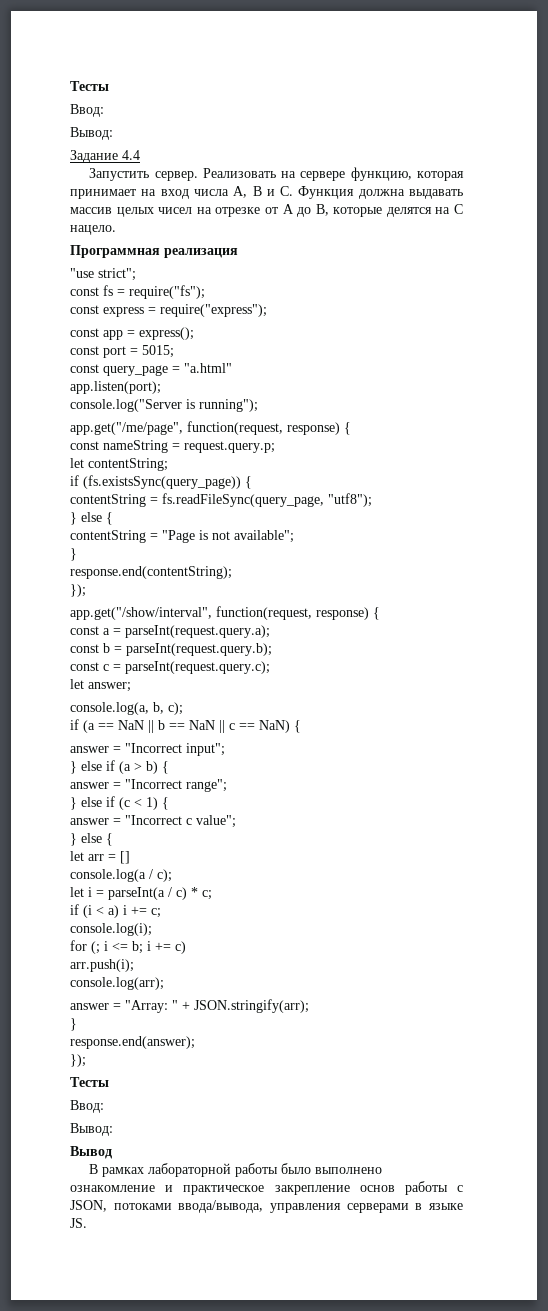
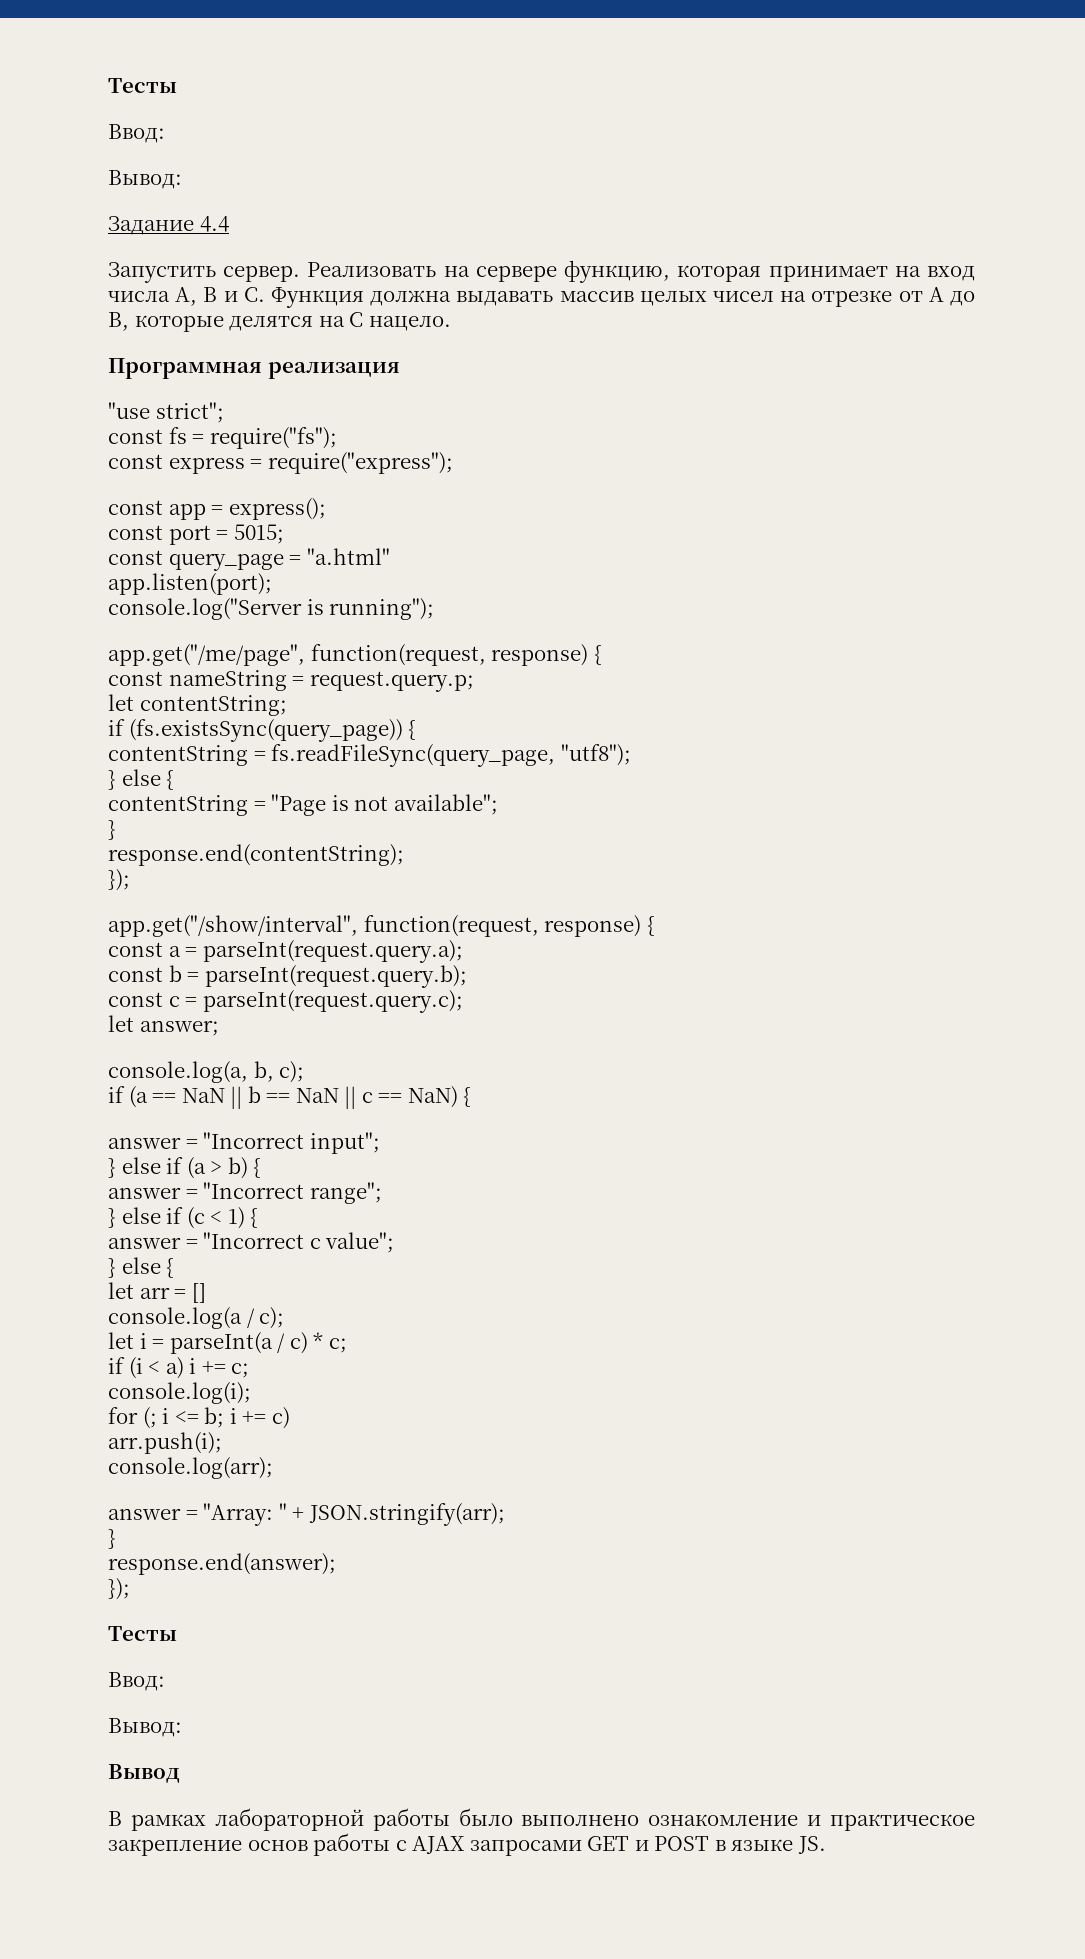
[70,1200,409,1213] JSON, потоками ввода/вывода, управления серверами -> [412,1836,710,1856] AJAX запросами GET и POST

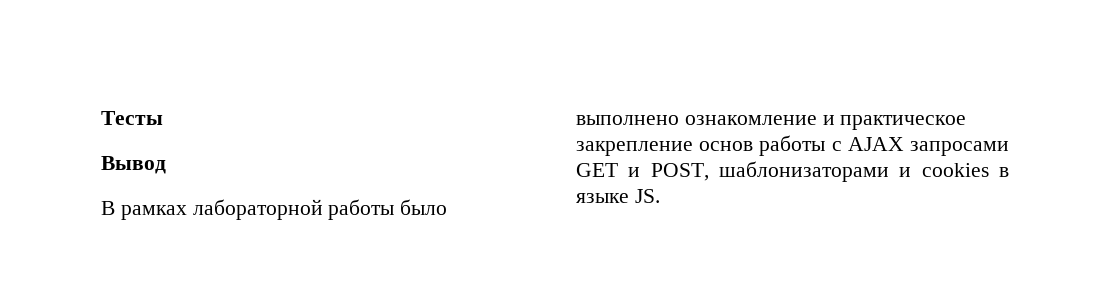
[108,78,177,93] [108,124,165,143] [108,170,182,189] [108,216,229,235] [108,260,975,283] [108,287,976,308] [108,312,451,332] [108,358,400,379] [108,402,224,423] [108,427,337,449] [108,452,453,474] [108,498,326,520] [108,524,284,545] [108,548,390,571] [108,573,272,595] [108,598,435,620] [108,644,602,666] [108,670,474,692] [108,694,287,716] [108,719,417,742] [108,744,631,767] [108,769,175,790] [108,794,498,816] [108,820,116,840] [108,844,404,866] [108,869,130,891] [108,915,655,937] [108,940,463,963] [108,965,467,988] [108,990,463,1013] [108,1015,219,1036] [108,1061,305,1083] [108,1086,472,1109] [108,1132,380,1154] [108,1157,262,1179] [108,1182,382,1204] [108,1207,259,1229] [108,1232,395,1253] [108,1257,175,1278] [108,1282,206,1303] [108,1307,285,1329] [108,1332,347,1354] [108,1357,250,1379] [108,1382,251,1404] [108,1407,290,1429] [108,1432,222,1454] [108,1457,273,1479] [108,1503,505,1526] [108,1529,116,1549] [108,1553,336,1575] [108,1578,130,1600] [108,1626,177,1641] [108,1672,165,1691] [108,1718,182,1737] Тесты // Ввод: // Вывод: // Задание 4.4 // Запустить сервер. Реализовать на сервере функцию, которая принимает на вход числа A, B и C. Функция должна выдавать массив целых чисел на отрезке от A до B, которые делятся на C нацело. // Программная реализация // "use strict"; // const fs = require("fs"); // const express = require("express"); // const app = express(); // const port = 5015; // const query_page = "a.html" // app.listen(port); // console.log("Server is running"); // app.get("/me/page", function(request, response) { // const nameString = request.query.p; // let contentString; // if (fs.existsSync(query_page)) { // contentString = fs.readFileSync(query_page, "utf8"); // } else { // contentString = "Page is not available"; // } // response.end(contentString); // }); // app.get("/show/interval", function(request, response) { // const a = parseInt(request.query.a); // const b = parseInt(request.query.b); // const c = parseInt(request.query.c); // let answer; // console.log(a, b, c); // if (a == NaN || b == NaN || c == NaN) { // answer = "Incorrect input"; // } else if (a > b) { // answer = "Incorrect range"; // } else if (c < 1) { // answer = "Incorrect c value"; // } else { // let arr = [] // console.log(a / c); // let i = parseInt(a / c) * c; // if (i < a) i += c; // console.log(i); // for (; i <= b; i += c) // arr.push(i); // console.log(arr); // answer = "Array: " + JSON.stringify(arr); // } // response.end(answer); // }); // Тесты // Ввод: // Вывод: -> [101,111,163,125] Тесты
[654,1836,710,1851] POST -> [650,161,989,182] POST, шаблонизаторами и cookies

